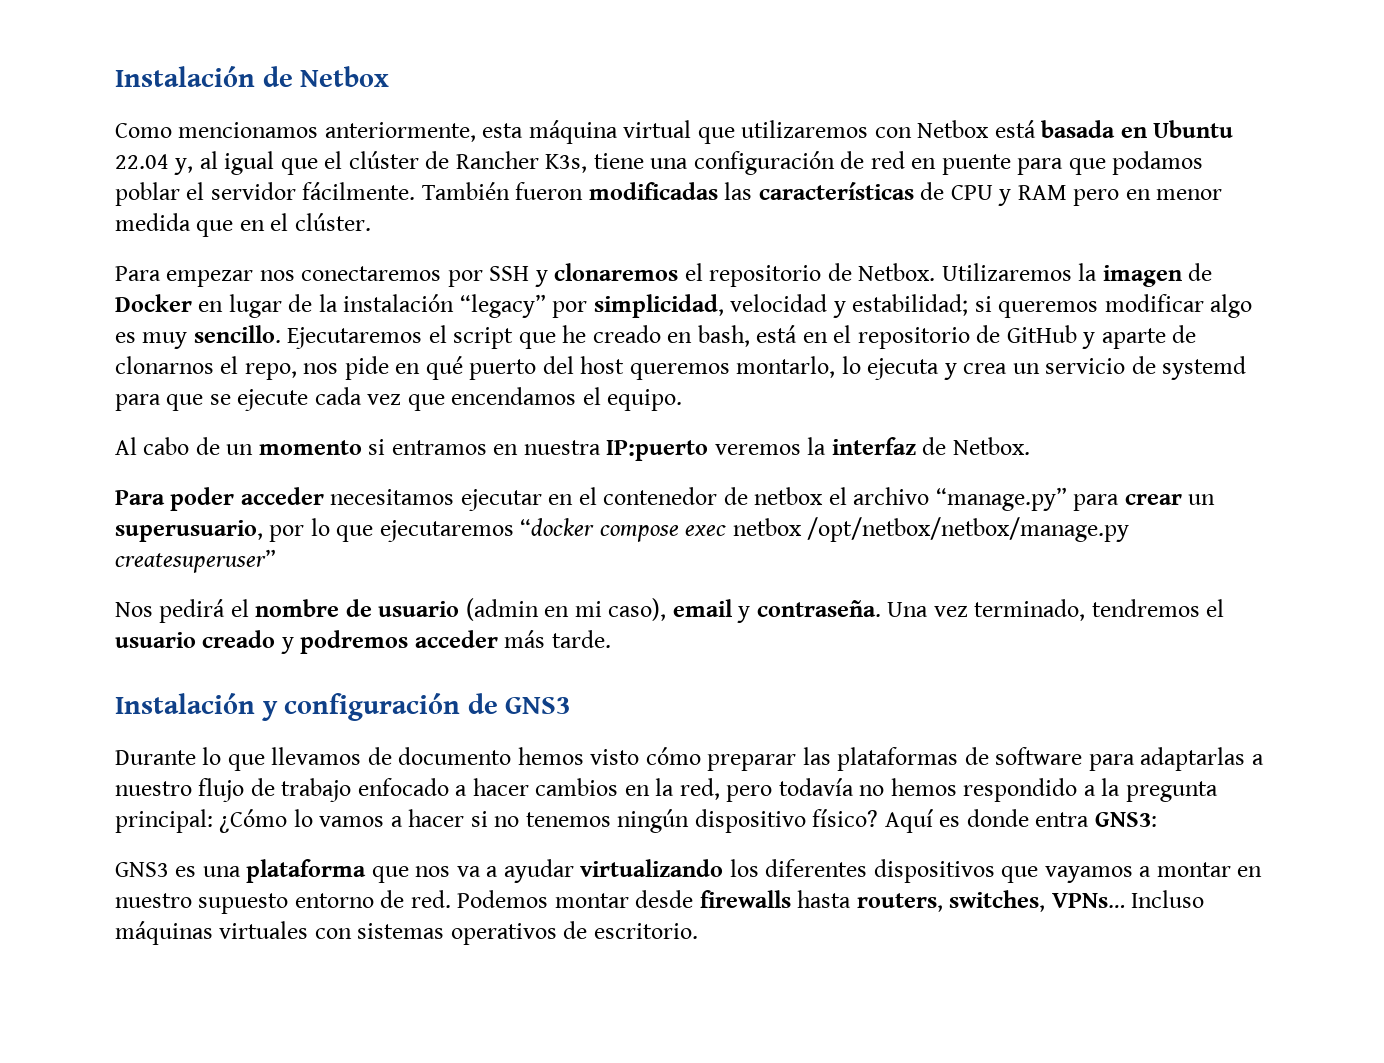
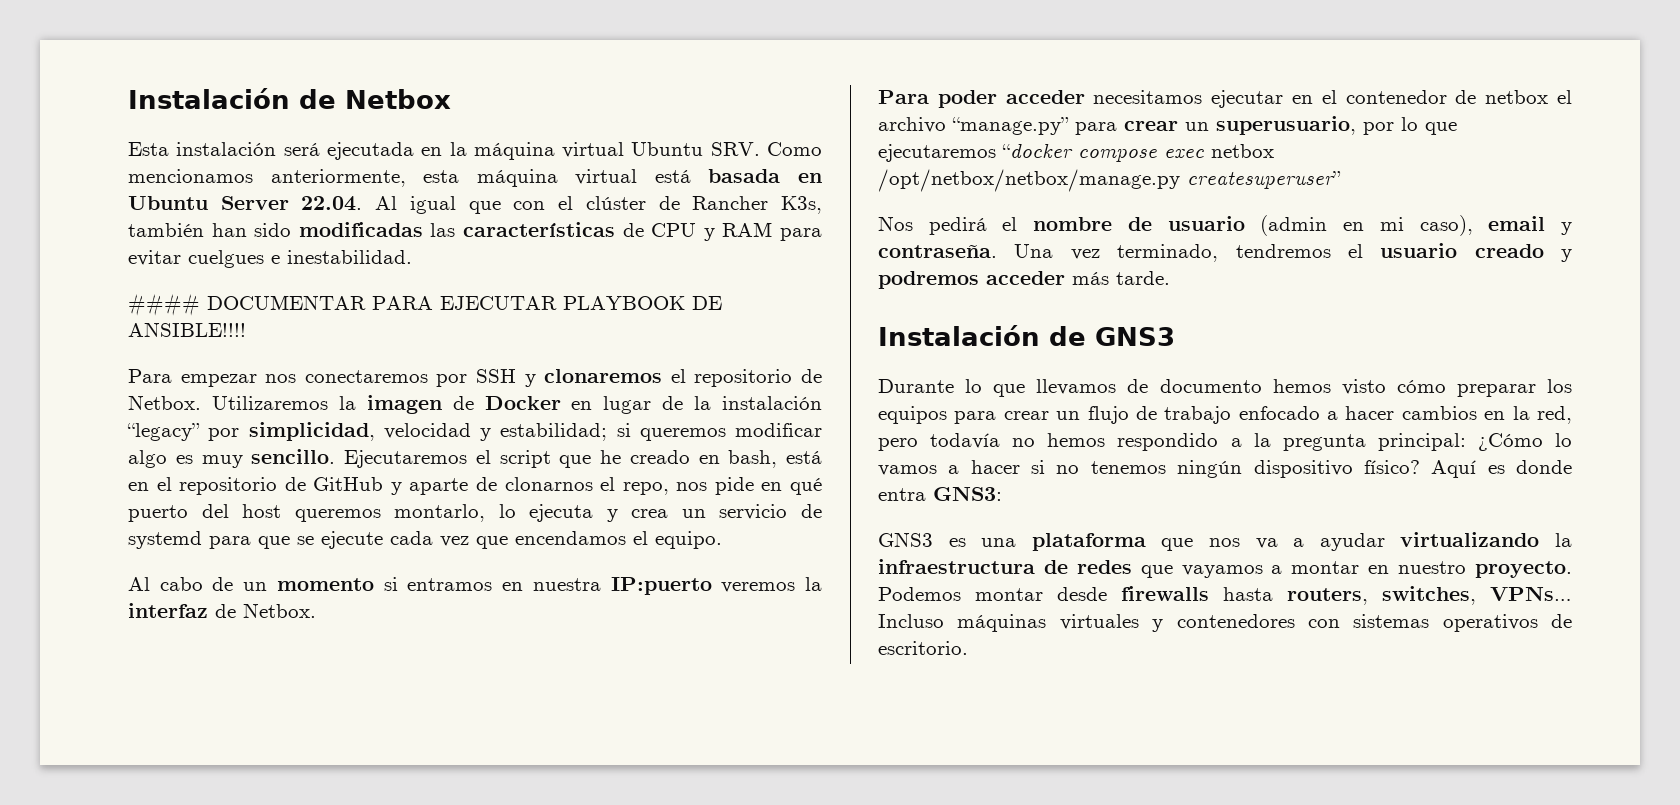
(390, 76) none -> [128,142,760,160] Esta instalación será ejecutada en la máquina virtual Ubuntu SRV.
[697,120,990,144] que utilizaremos con Netbox -> (638, 177) none
[115,151,218,175] 22.04 y, al -> [220,196,398,211] Server 22.04. Al
(318, 166) none -> [513,201,546,210] con
[593,151,1204,175] [115,182,584,206] tiene una configuración de red en puente para que podamos poblar el servidor fácilmente. También fueron -> [128,223,292,237] también han sido
[1073,189,1223,206] [115,213,371,237] pero en menor medida que en el clúster. -> [780,228,823,241] [128,250,412,268] [128,293,722,316] [128,322,246,337] para evitar cuelgues e inestabilidad. // #### DOCUMENTAR PARA EJECUTAR PLAYBOOK DE ANSIBLE!!!!
[261,693,461,721] y configuración -> (1040, 335) none
[802,747,1264,771] [115,781,192,796] las plataformas de software para adaptarlas a nuestro -> [1547,379,1572,393] [878,406,1081,424] los equipos para crear un
[729,859,995,883] los diferentes dispositivos -> [1555,533,1572,547] [878,559,1132,574] la infraestructura de redes
[198,890,451,914] supuesto entorno de red. -> [1475,561,1572,578] proyecto.
(309, 930) none -> [1152,614,1295,632] y contenedores

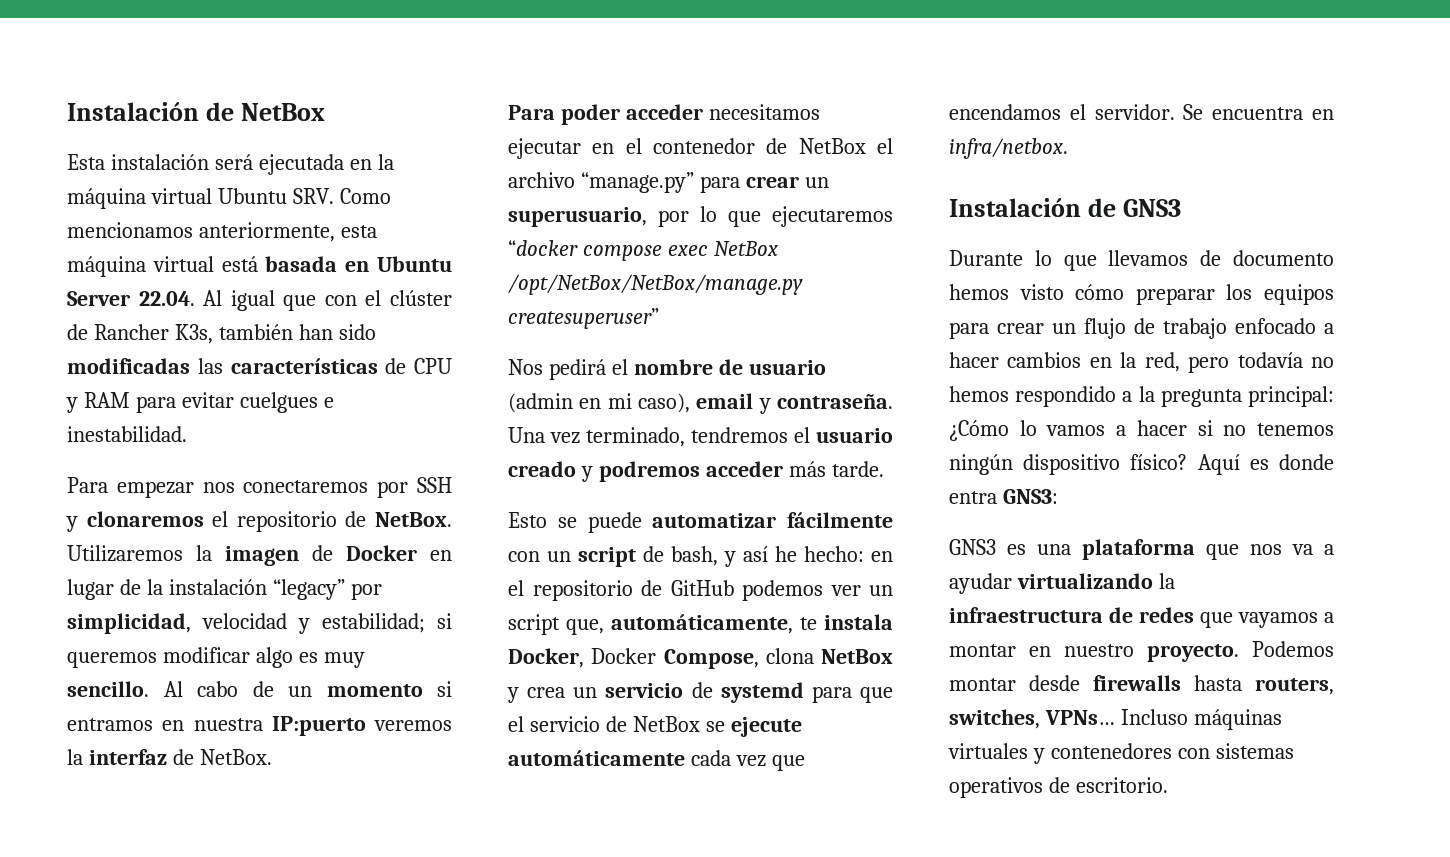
[128,88,451,109] Instalación de Netbox -> [67,102,325,121] Instalación de NetBox
[128,293,722,316] [128,322,246,337] // #### DOCUMENTAR PARA EJECUTAR PLAYBOOK DE ANSIBLE!!!! -> (187, 434) none
[128,395,201,410] Netbox. -> [375,512,452,527] NetBox.
[344,450,822,468] [128,477,822,495] [128,504,822,522] [128,531,722,549] Ejecutaremos el script que he creado en bash, está en el repositorio de GitHub y aparte de clonarnos el repo, nos pide en qué puerto del host queremos montarlo, lo ejecuta y crea un servicio de systemd para que se ejecute cada vez que encendamos el equipo. // -> (149, 689) none
[243,603,316,618] Netbox. -> [199,749,272,765] NetBox.
[1485,90,1549,104] netbox -> [798,138,866,154] NetBox
[1211,144,1274,158] [878,169,1180,192] netbox /opt/netbox/netbox/manage.py -> [713,241,778,256] [508,274,803,295] NetBox /opt/NetBox/NetBox/manage.py
(1170, 278) none -> [508,512,893,533] [508,546,893,567] [508,580,893,601] [508,614,893,635] [508,648,893,669] [507,682,893,703] [508,716,802,737] [508,750,805,771] [949,104,1334,120] [949,138,1068,159] // Esto se puede automatizar fácilmente con un script de bash, y así he hecho: en el repositorio de GitHub podemos ver un script que, automáticamente, te instala Docker, Docker Compose, clona NetBox y crea un servicio de systemd para que el servicio de NetBox se ejecute automáticamente cada vez que encendamos el servidor. Se encuentra en infra/netbox.

